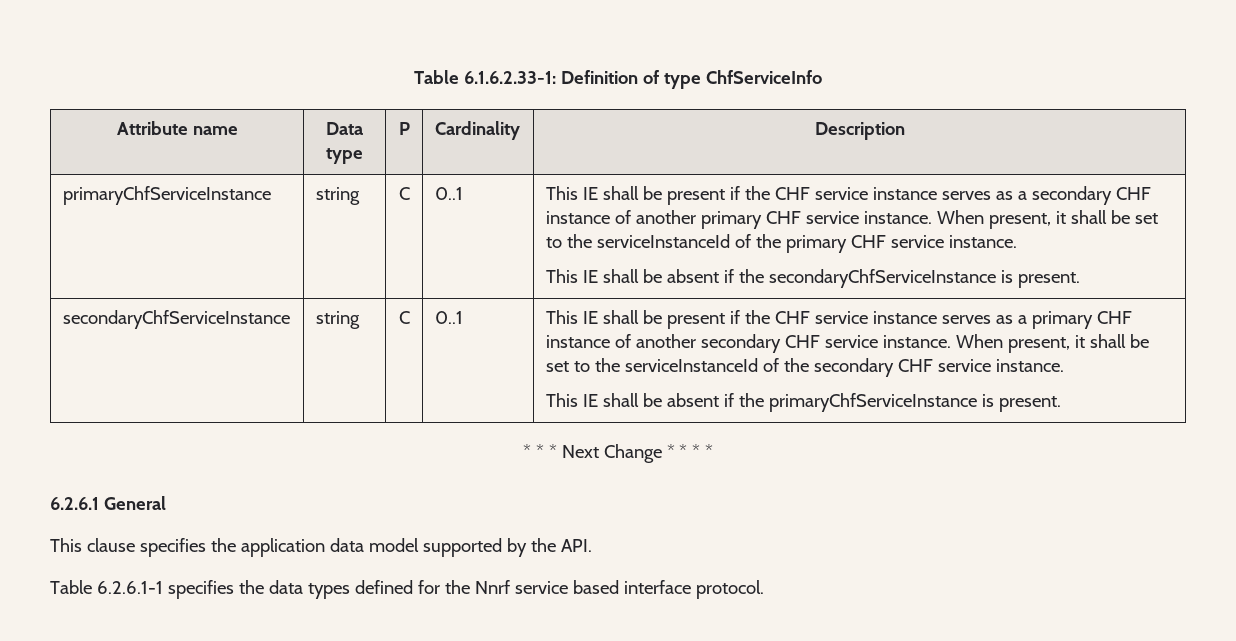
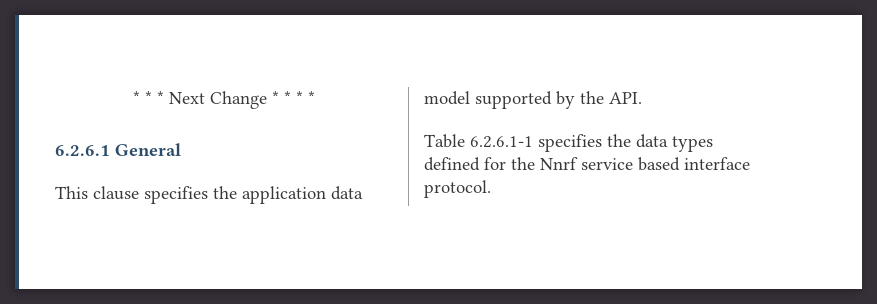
[414,70,822,89] [116,121,238,135] [326,122,363,135] [326,148,363,164] [398,122,410,135] [434,121,520,140] [814,122,905,140] [62,186,271,205] [315,187,360,205] [398,187,410,200] [434,187,463,200] [545,186,1151,205] [545,210,1158,229] [545,234,1017,253] [545,269,1080,288] [62,310,290,329] [315,311,360,329] [398,311,410,324] [434,311,463,324] [545,310,1132,329] [545,334,1149,353] [545,358,1064,377] [545,393,1061,412] Table 6.1.6.2.33-1: Definition of type ChfServiceInfo // Attribute name | Data type | P | Cardinality | Description // primaryChfServiceInstance | string | C | 0..1 | This IE shall be present if the CHF service instance serves as a secondary CHF instance of another primary CHF service instance. When present, it shall be set to the serviceInstanceId of the primary CHF service instance. // This IE shall be absent if the secondaryChfServiceInstance is present. // secondaryChfServiceInstance | string | C | 0..1 | This IE shall be present if the CHF service instance serves as a primary CHF instance of another secondary CHF service instance. When present, it shall be set to the serviceInstanceId of the secondary CHF service instance. // This IE shall be absent if the primaryChfServiceInstance is present. // -> (132, 97) none

